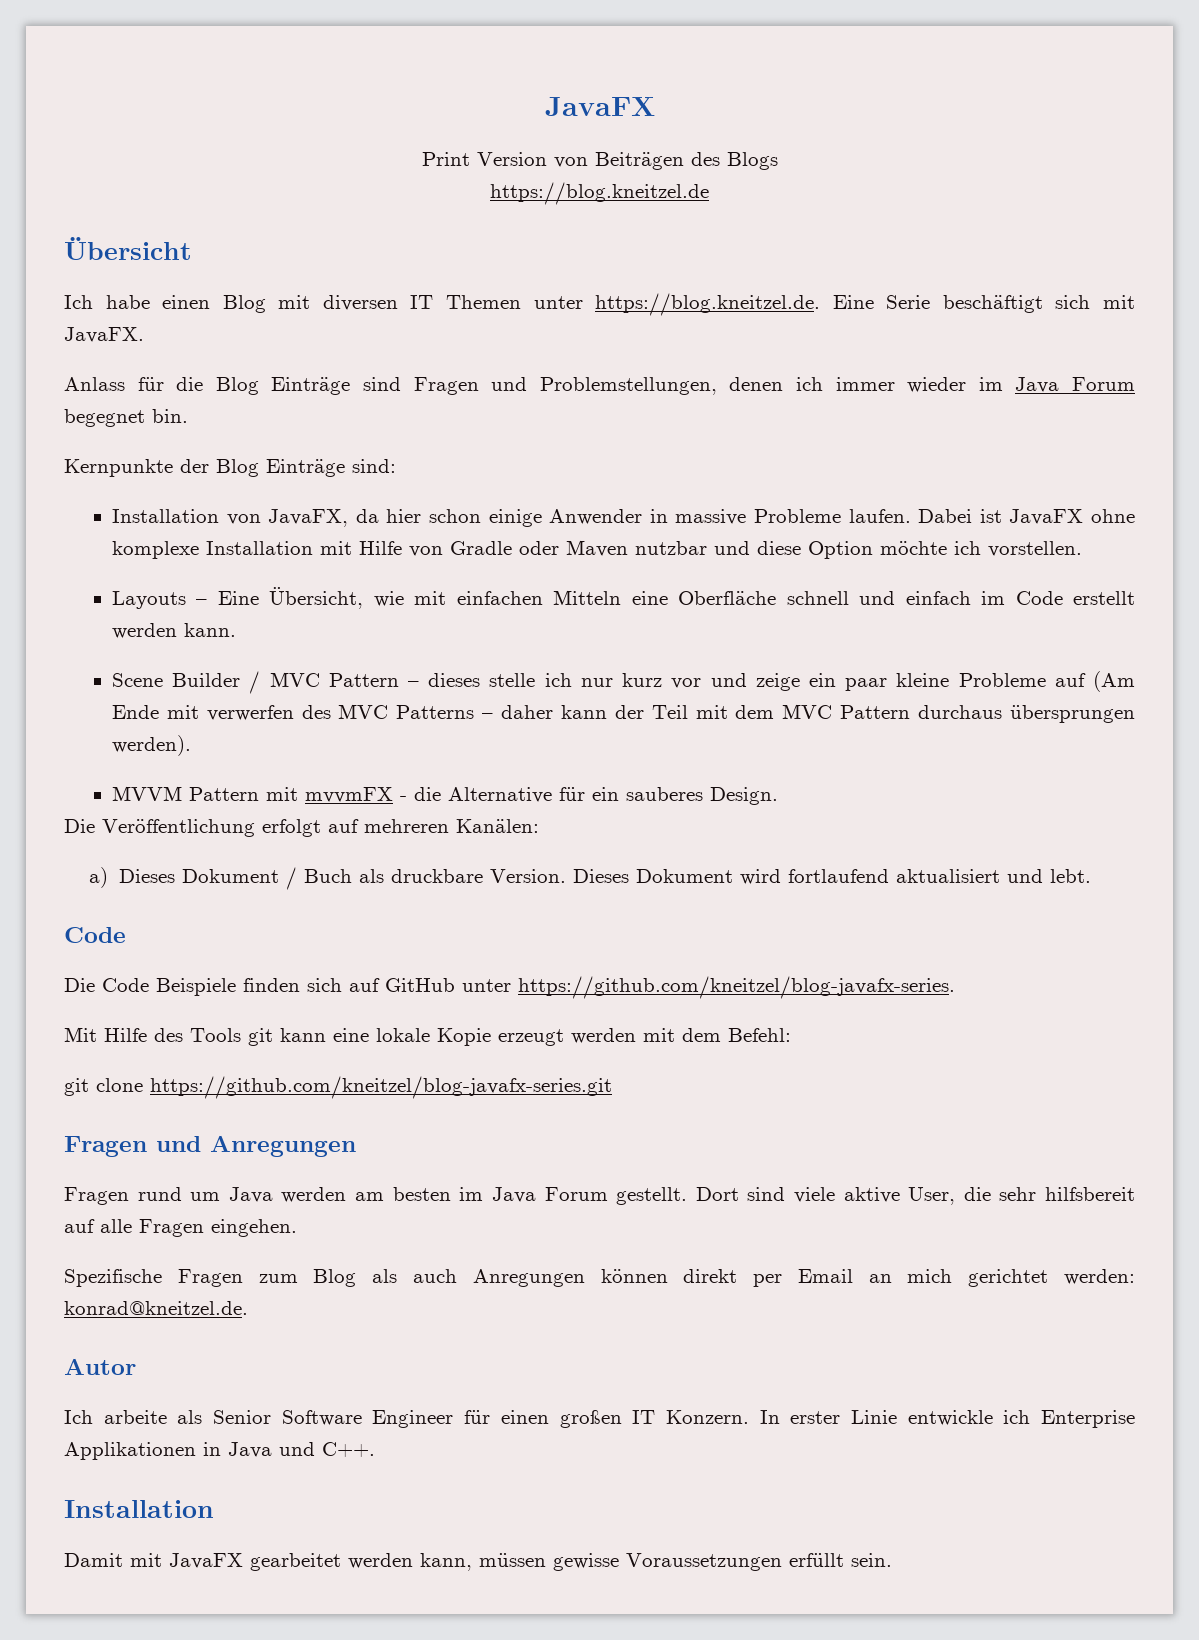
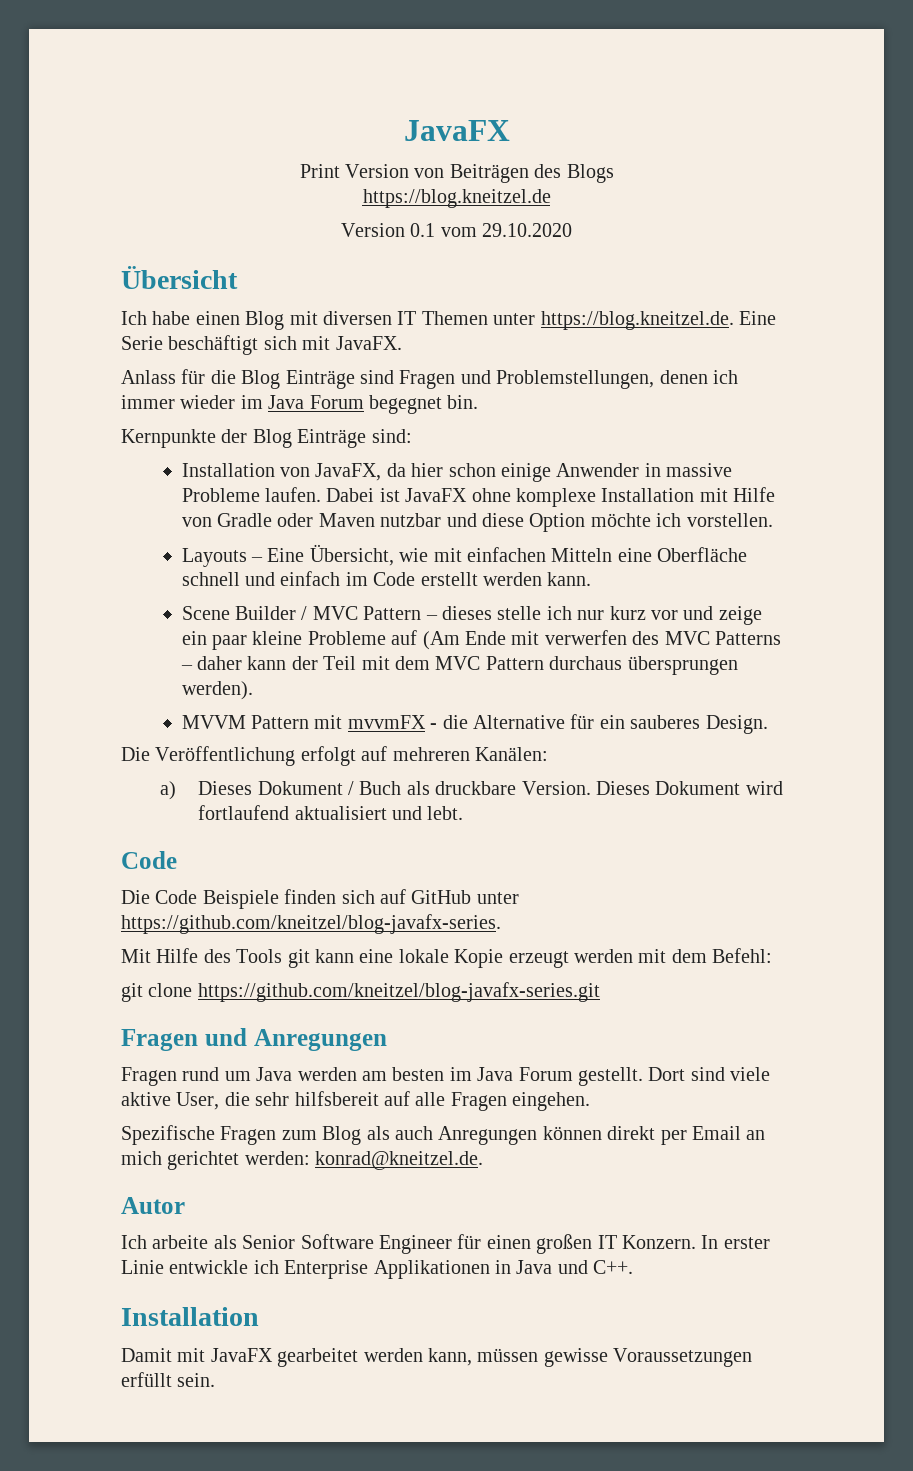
(709, 193) none -> [340,223,573,237] // Version 0.1 vom 29.10.2020

